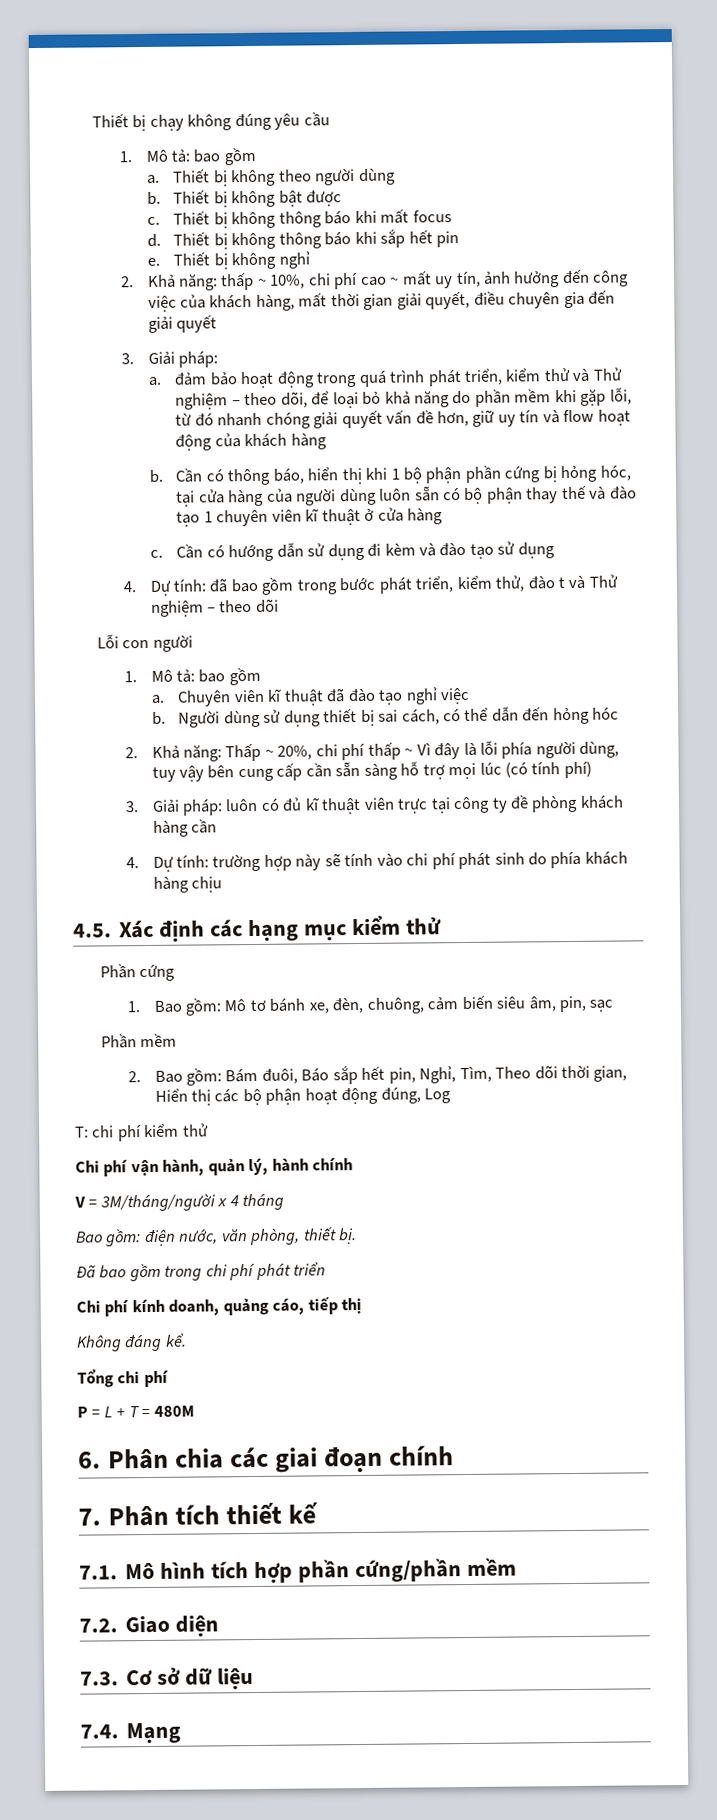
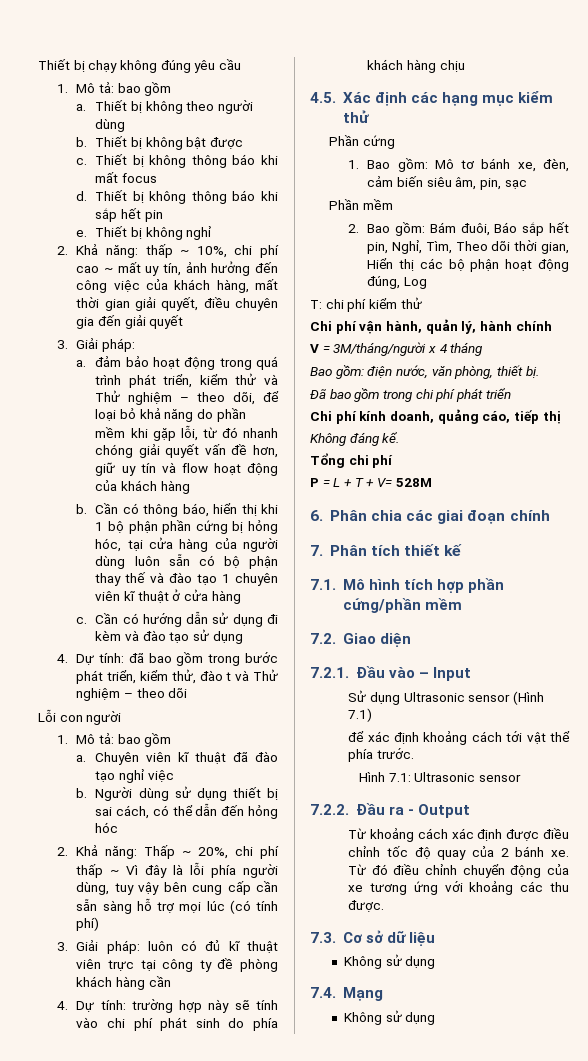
[366,997,424,1014] chuông, -> (569, 165) none
[141,1405,195,1418] = 480M -> [366,478,432,487] + V= 528M
(220, 1625) none -> [310,666,471,681] [348,690,544,705] [348,708,373,722] [348,730,570,745] [348,748,414,762] [359,772,521,782] [310,803,470,818] [348,828,569,842] [348,846,569,860] [348,863,569,878] [348,881,569,895] [348,900,385,912] // 7.2.1. Đầu vào – Input // Sử dụng Ultrasonic sensor (Hình 7.1) // để xác định khoảng cách tới vật thể phía trước. // Hình 7.1: Ultrasonic sensor // 7.2.2. Đầu ra - Output // Từ khoảng cách xác định được điều chỉnh tốc độ quay của 2 bánh xe. Từ đó điều chỉnh chuyển động của xe tương ứng với khoảng các thu được.
(255, 1678) none -> [343,954,436,969] // Không sử dụng
(182, 1733) none -> [343,1010,436,1025] // Không sử dụng

